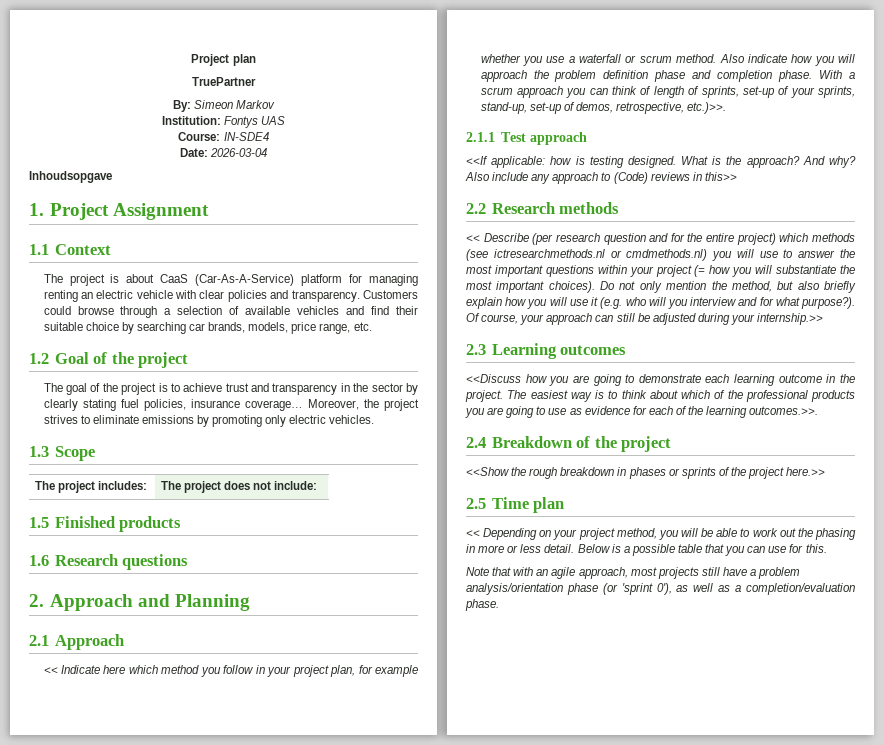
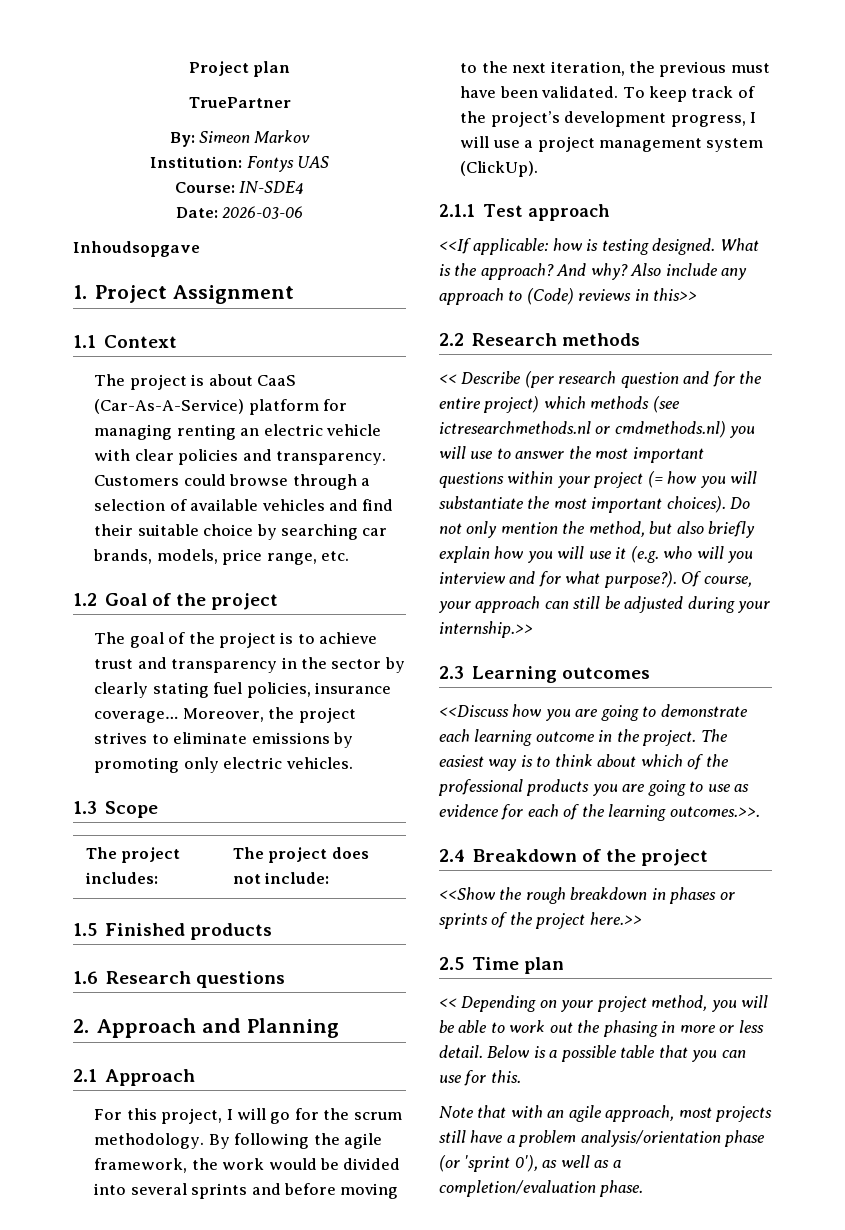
[210,148,268,157] 2026-03-04 -> [222,206,304,219] 2026-03-06
[43,665,418,677] [480,54,855,66] [480,70,855,82] [480,86,855,98] [480,102,727,114] << Indicate here which method you follow in your project plan, for example whether you use a waterfall or scrum method. Also indicate how you will approach the problem definition phase and completion phase. With a scrum approach you can think of length of sprints, set-up of your sprints, stand-up, set-up of demos, retrospective, etc.)>>. -> [94,1108,402,1124] [94,1133,382,1149] [94,1158,401,1173] [94,1183,399,1199] [460,61,770,77] [460,86,755,102] [460,111,756,127] [460,136,764,152] [460,161,539,177] For this project, I will go for the scrum methodology. By following the agile framework, the work would be divided into several sprints and before moving to the next iteration, the previous must have been validated. To keep track of the project’s development progress, I will use a project management system (ClickUp).

